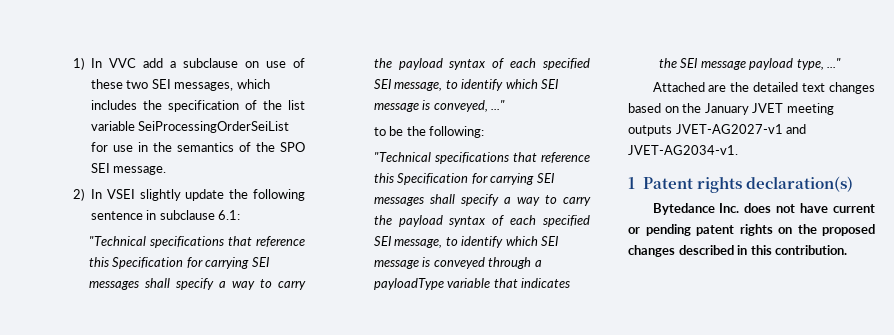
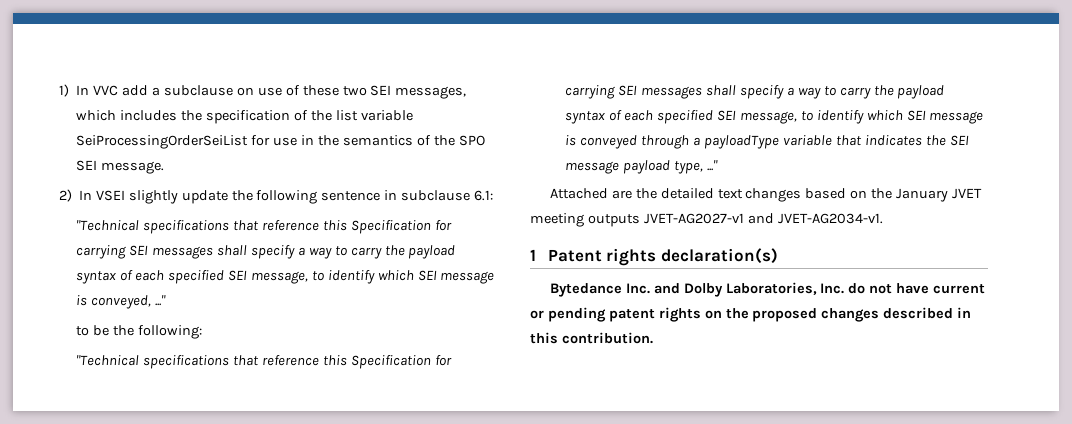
[744,203,772,213] does -> [653,282,866,297] and Dolby Laboratories, Inc. do

